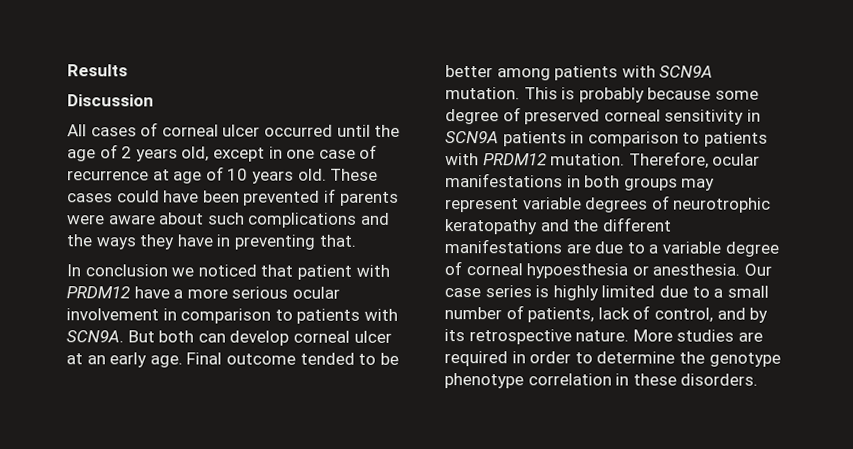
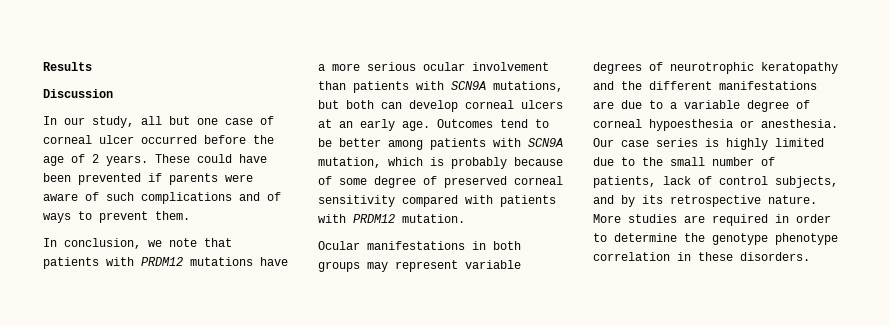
[67,124,137,137] All cases -> [43,116,253,128] In our study, all but one case
[336,124,371,137] until -> [204,135,246,144] before
[135,144,378,162] [67,166,379,184] [67,193,113,203] years old, except in one case of recurrence at age of 10 years old. These cases -> [106,154,190,166] years. These
[158,212,205,225] about -> [85,192,99,201] of
[66,234,356,250] [66,264,390,280] [66,286,130,299] the ways they have in preventing that. // In conclusion we noticed that patient with PRDM12 -> [267,192,281,201] [43,211,190,223] [43,238,232,249] [43,257,253,269] of ways to prevent them. // In conclusion, we note that patients with PRDM12 mutations
[162,308,398,324] [66,330,155,343] in comparison to patients with SCN9A. But -> [318,81,563,93] [318,100,339,109] than patients with SCN9A mutations, but
[353,330,392,343] ulcer -> [521,100,563,109] ulcers
[186,352,355,365] Final outcome tended -> [437,119,528,128] Outcomes tend
[445,87,558,100] mutation. This -> [318,157,423,168] mutation, which
(712, 93) none -> [318,176,332,185] of
[746,109,761,122] [445,131,701,147] in SCN9A patients in comparison to -> [402,195,493,207] compared with
[628,151,761,169] Therefore, ocular -> [318,241,360,250] // Ocular
[713,288,724,298] a -> [642,157,663,166] the
[653,307,713,323] control, -> [719,176,838,188] control subjects,

